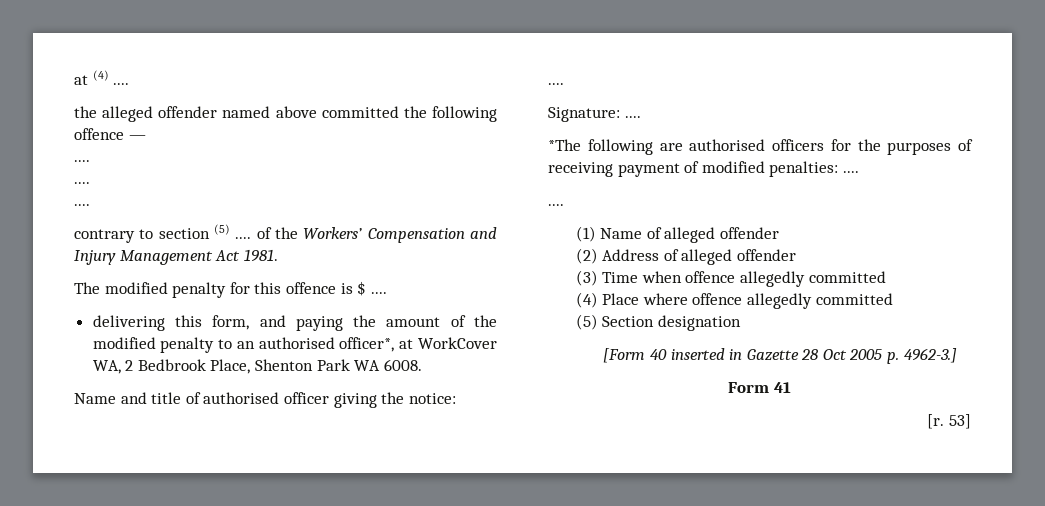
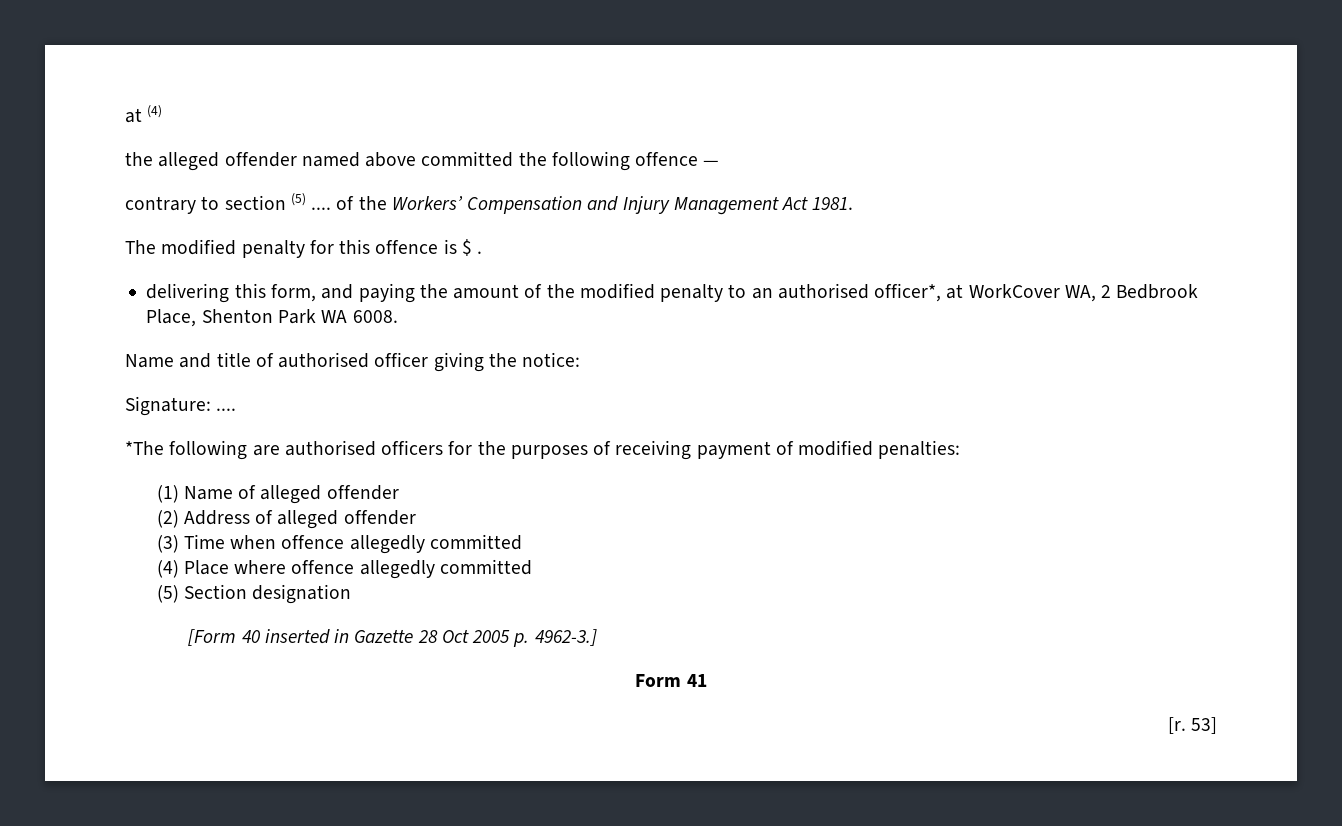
[113,83,130,85] .... -> (163, 111) none
[74,160,90,162] [74,182,90,184] [74,204,90,206] // .... // .... // .... -> (720, 163) none
[370,292,387,294] .... -> [477,251,483,254] .
[548,83,564,85] // .... -> (581, 359) none
[842,171,859,173] [548,204,564,206] .... // .... -> (961, 449) none

